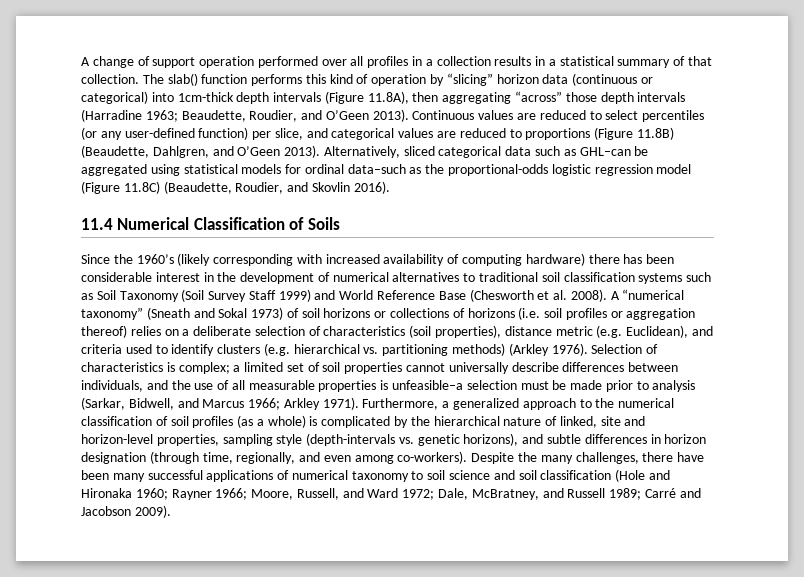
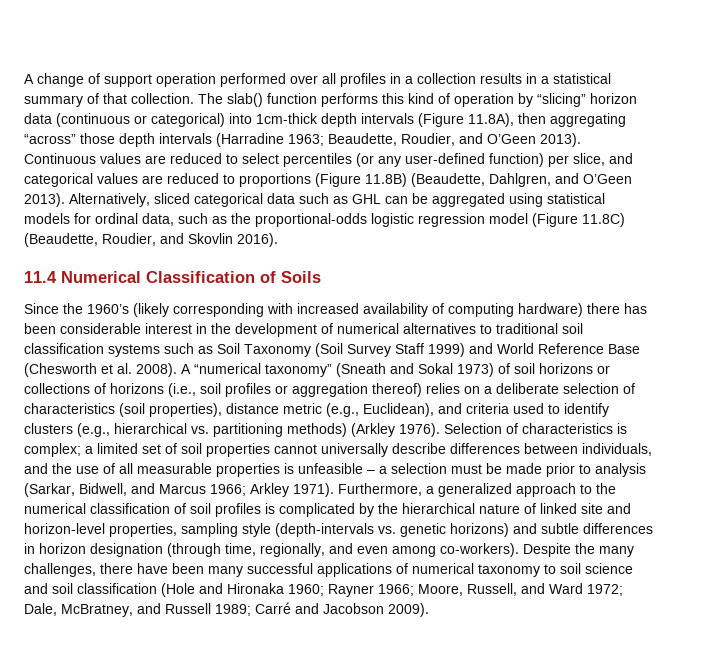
[579,147,631,156] GHL–can -> [352,194,408,204] GHL can
[347,164,406,174] data–such -> [142,213,208,226] data, such
[518,307,541,320] (i.e. -> [168,383,196,397] (i.e.,
[596,325,623,338] (e.g. -> [326,403,359,417] (e.g.,
[263,343,290,356] (e.g. -> [77,423,110,437] (e.g.,
[392,380,464,390] unfeasible–a -> [298,463,387,474] unfeasible – a
[237,415,306,428] (as a whole) -> (261, 510) none
[559,416,597,428] linked, -> [540,503,577,514] linked
[463,433,519,446] horizons), -> [450,523,509,537] horizons)

